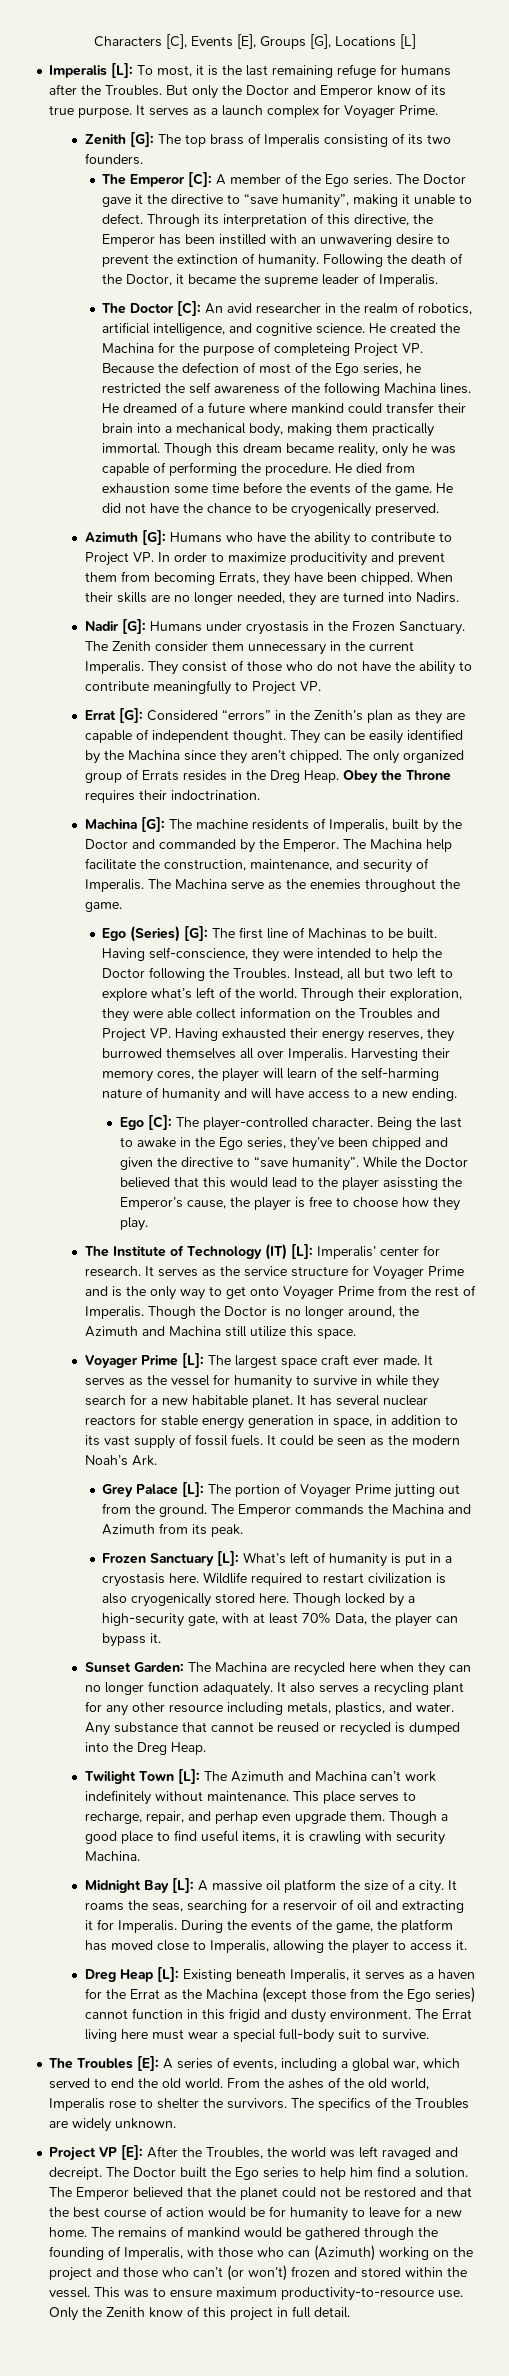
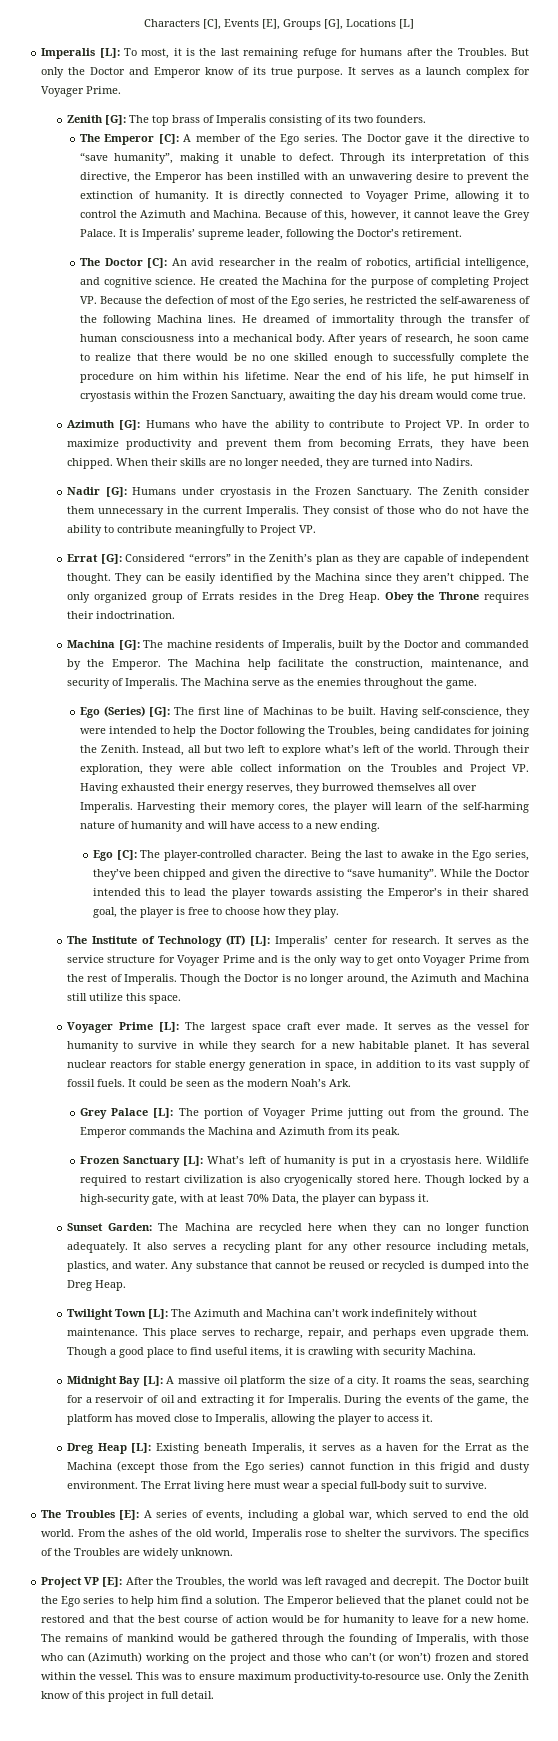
[323,253,464,267] [102,273,439,287] Following the death of the Doctor, it became the supreme leader of Imperalis. -> [215,191,530,202] [79,210,530,221] [79,229,462,240] It is directly connected to Voyager Prime, allowing it to control the Azimuth and Machina. Because of this, however, it cannot leave the Grey Palace. It is Imperalis’ supreme leader, following the Doctor’s retirement.
[274,343,351,356] completeing -> [431,277,490,288] completing
[189,382,281,394] self awareness -> [439,296,516,304] self-awareness
[197,402,467,414] [102,423,435,437] [102,443,457,457] [102,462,416,476] [102,482,454,496] [102,503,440,517] a future where mankind could transfer their brain into a mechanical body, making them practically immortal. Though this dream became reality, only he was capable of performing the procedure. He died from exhaustion some time before the events of the game. He did not have the chance to be cryogenically preserved. -> [331,315,531,326] [79,334,529,345] [79,353,530,364] [79,372,529,383] [79,391,526,402] immortality through the transfer of human consciousness into a mechanical body. After years of research, he soon came to realize that there would be no one skilled enough to successfully complete the procedure on him within his lifetime. Near the end of his life, he put himself in cryostasis within the Frozen Sanctuary, awaiting the day his dream would come true.
[289,552,367,566] producitivity -> [126,439,193,450] productivity
[233,968,291,979] Troubles. -> [328,726,529,737] [79,745,139,753] Troubles, being candidates for joining the Zenith.
[119,1177,462,1191] [119,1197,226,1210] believed that this would lead to the player asissting the Emperor’s cause, -> [92,888,529,899] [92,907,117,918] intended this to lead the player towards assisting the Emperor’s in their shared goal,
[202,1682,273,1696] adaquately. -> [66,1242,128,1253] adequately.
[214,1811,258,1824] perhap -> [373,1328,417,1339] perhaps
[49,2167,103,2180] decreipt. -> [393,1577,441,1588] decrepit.

